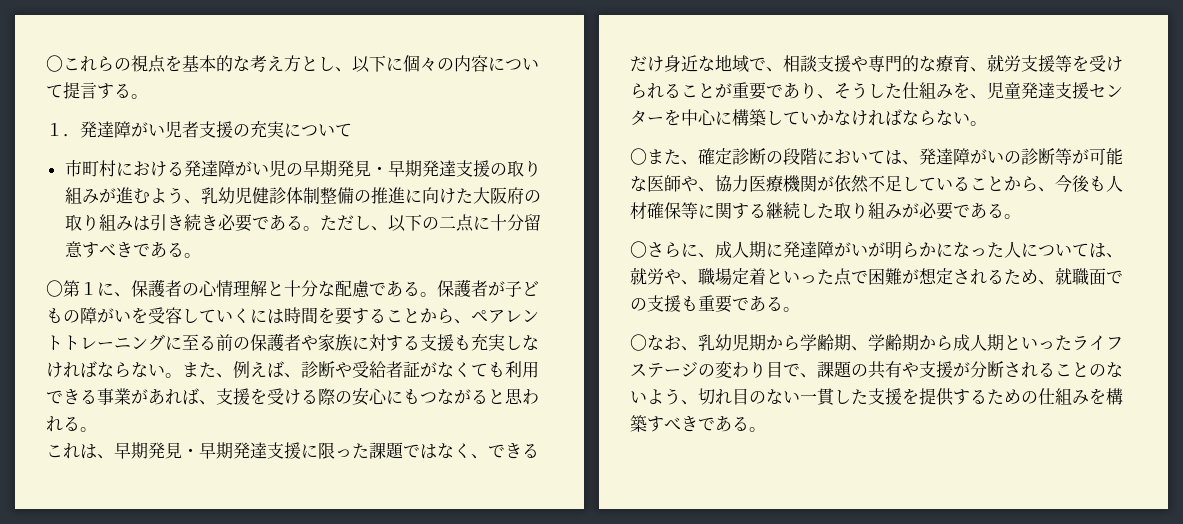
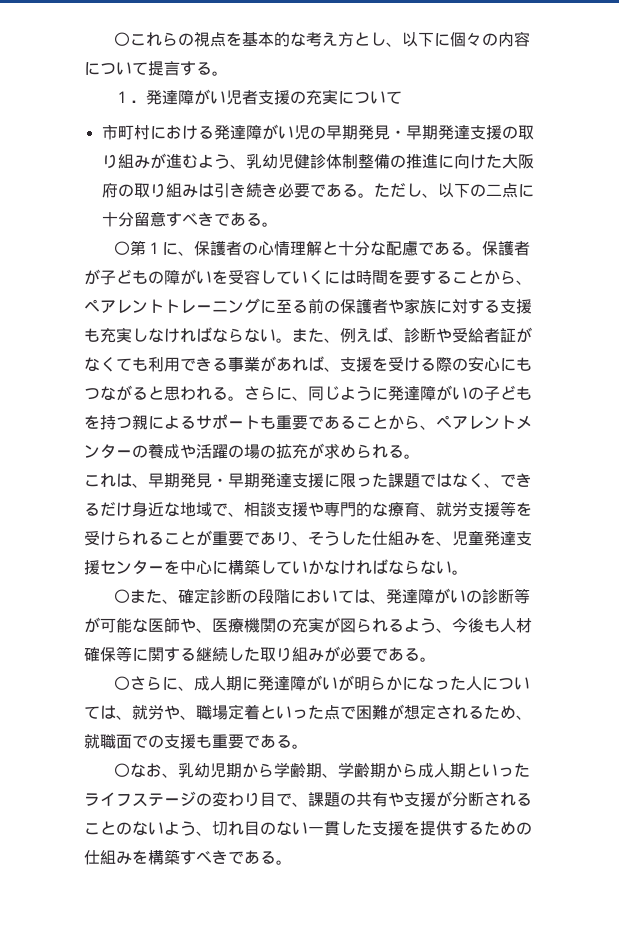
(97, 429) none -> [244,385,532,401] [84,414,532,430] [84,443,420,459] さらに、同じように発達障がいの子どもを持つ親によるサポートも重要であることから、ペアレントメンターの養成や活躍の場の拡充が求められる。
[715,175,749,192] 協力 -> (212, 630) none
[817,175,1038,193] が依然不足していることから -> [276,617,436,633] の充実が図られるよう

